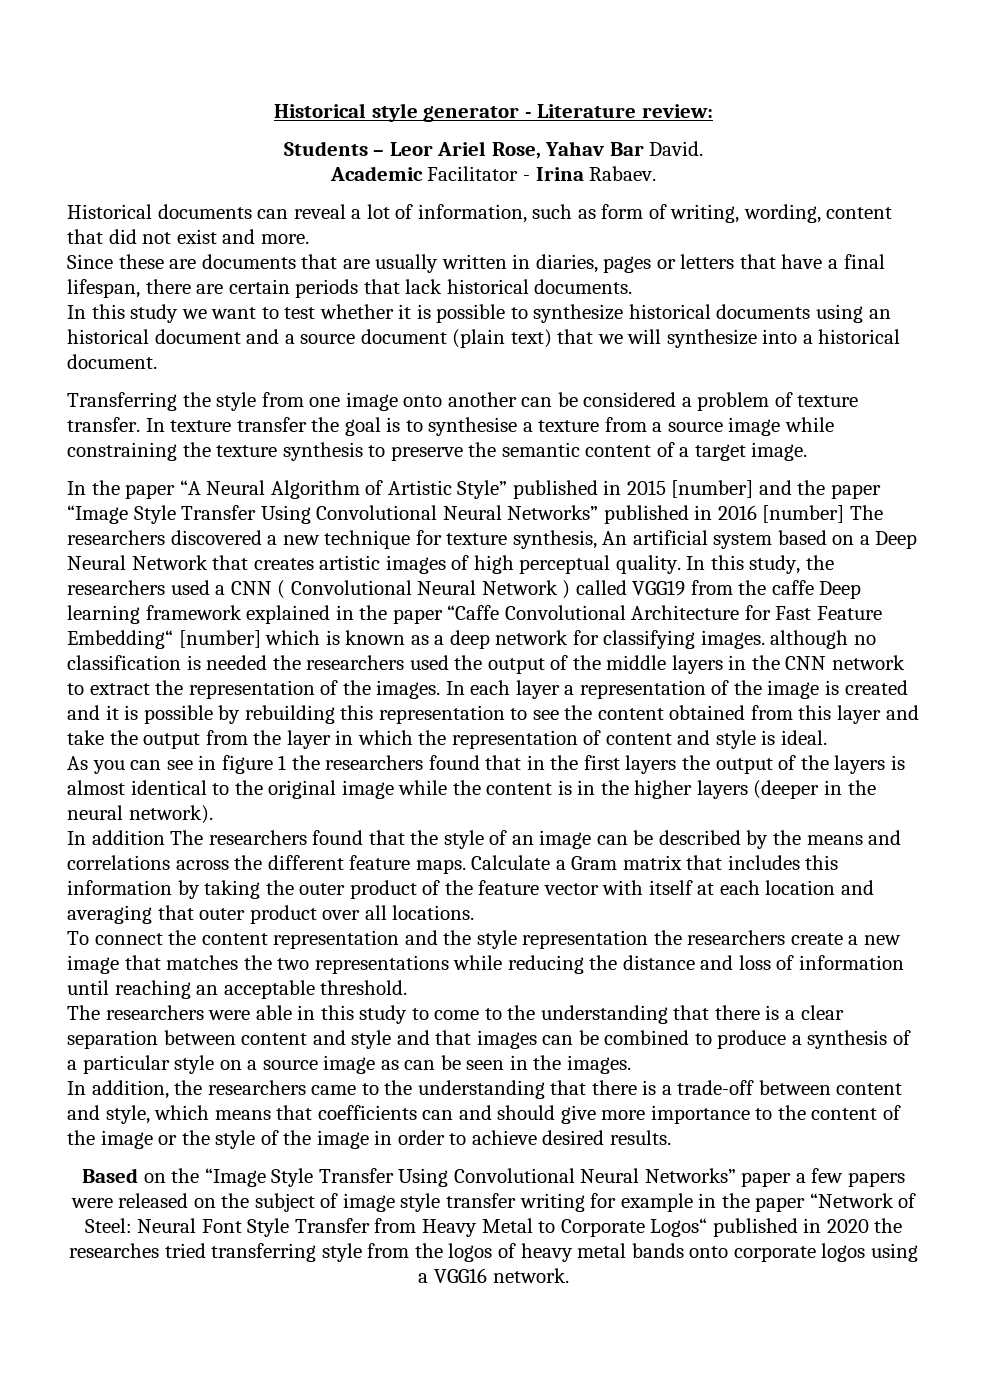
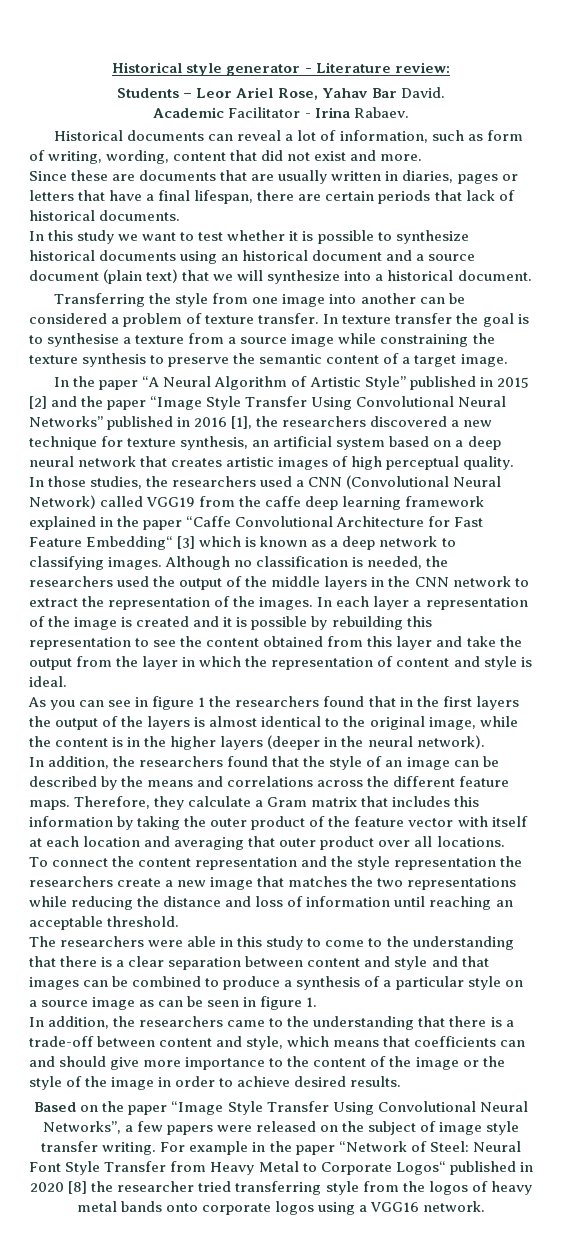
(443, 286) none -> [498,190,515,201] of
[403,395,443,407] onto -> [329,294,357,304] into
[671,480,754,498] [number] -> [29,396,47,409] [2]
[762,505,883,523] [number] The -> [231,416,279,429] [1], the
[602,531,628,545] An -> [252,440,270,447] an
[875,531,918,549] [67,555,208,570] Deep Neural Network -> [467,436,501,450] [29,456,137,467] deep neural network
[710,555,801,574] this study, -> [48,476,143,489] those studies,
[277,580,571,599] ( Convolutional Neural Network ) -> [346,475,502,489] [29,495,96,509] (Convolutional Neural Network)
[819,581,862,599] Deep -> [305,496,339,510] deep
[178,630,261,648] [number] -> [177,536,196,549] [3]
[572,630,599,645] for -> [441,538,456,547] to
[770,630,849,649] although -> [165,556,231,570] Although
[206,655,268,670] needed -> [367,556,423,569] needed,
[341,780,394,799] image -> [428,717,476,730] image,
[91,830,204,845] addition The -> [48,756,136,769] addition, the
[471,855,551,870] Calculate -> [74,796,252,810] Therefore, they calculate
[533,1055,631,1074] the images. -> [260,996,318,1010] figure 1.
[204,1168,792,1187] “Image Style Transfer Using Convolutional Neural Networks” paper -> [128,1101,528,1115] [42,1121,121,1134] paper “Image Style Transfer Using Convolutional Neural Networks”,
[519,1193,617,1212] writing for -> [102,1142,186,1155] writing. For
[874,1218,903,1233] [69,1243,160,1258] the researches -> [68,1181,195,1194] [8] the researcher

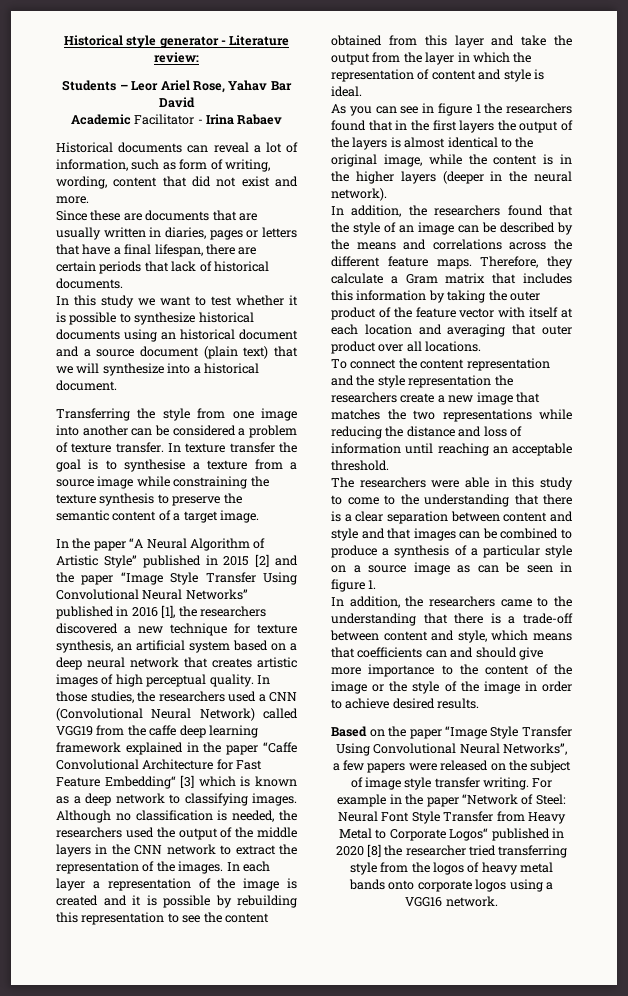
[400,87,445,98] David. -> [159,97,195,108] David
[353,107,409,118] Rabaev. -> [237,114,283,125] Rabaev

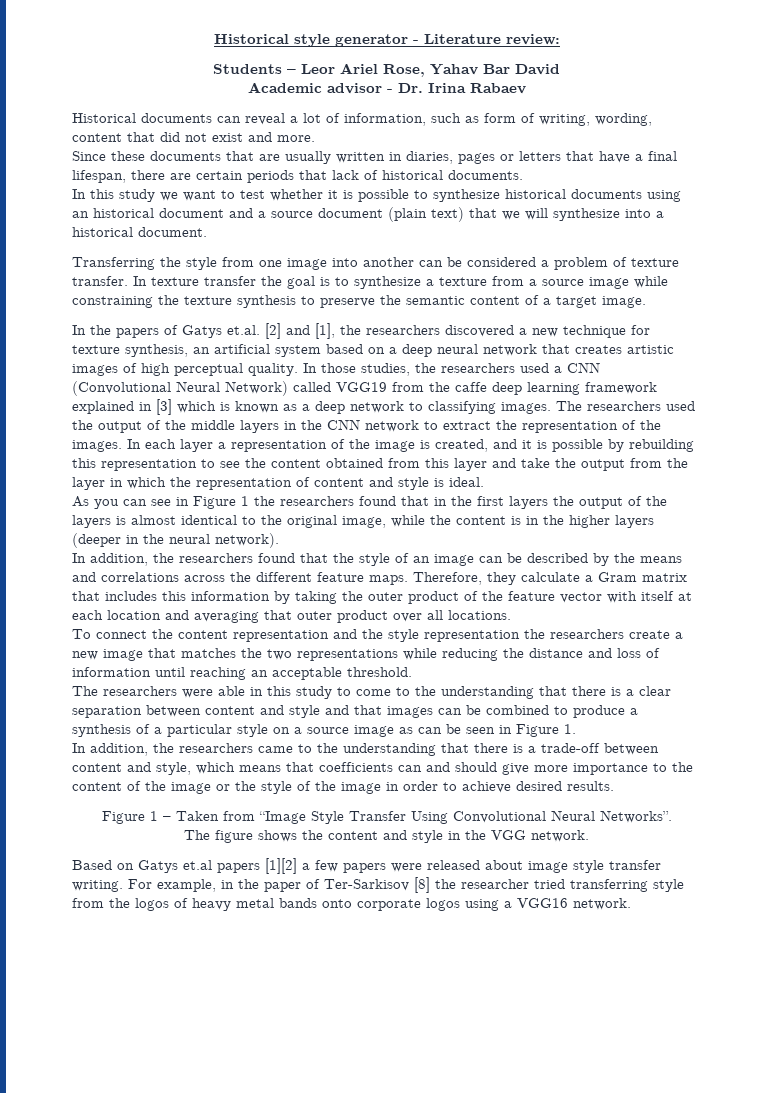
[134,114,203,125] Facilitator - -> [326,83,423,94] advisor - Dr.
[123,213,142,221] are -> (145, 156) none
[124,459,186,472] synthesise -> [354,276,421,289] synthesize
[93,538,266,551] [56,554,299,568] [56,572,297,585] [56,589,248,600] [56,606,158,619] paper “A Neural Algorithm of Artistic Style” published in 2015 [2] and the paper “Image Style Transfer Using Convolutional Neural Networks” published in 2016 -> [116,323,310,339] papers of Gatys et.al. [2] and
[203,742,297,755] [56,759,263,770] [56,776,176,789] the paper “Caffe Convolutional Architecture for Fast Feature Embedding“ -> (152, 406) none
[56,810,297,823] Although no classification is needed, the -> [556,401,582,411] The
[56,895,98,906] created -> [435,439,488,452] created,
[437,103,472,116] figure -> [193,496,236,509] Figure
[331,579,365,592] figure -> [516,724,559,737] Figure
[331,726,572,739] [335,743,568,756] Based on the paper “Image Style Transfer Using Convolutional Neural Networks”, -> [101,810,672,824] [184,830,589,843] [72,858,297,874] Figure 1 – Taken from “Image Style Transfer Using Convolutional Neural Networks”. // The figure shows the content and style in the VGG network. // Based on Gatys et.al papers [1][2]
[490,760,572,773] [350,777,363,788] on the subject of -> [485,860,523,870] about
[337,794,566,807] [338,811,566,824] [339,828,564,841] [335,846,364,856] example in the paper “Network of Steel: Neural Font Style Transfer from Heavy Metal to Corporate Logos“ published in 2020 -> [157,879,409,892] example, in the paper of Ter-Sarkisov

